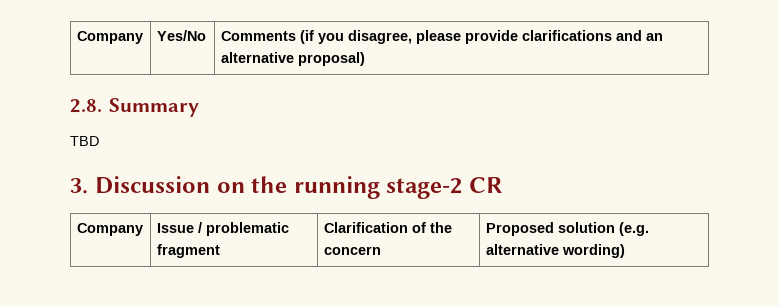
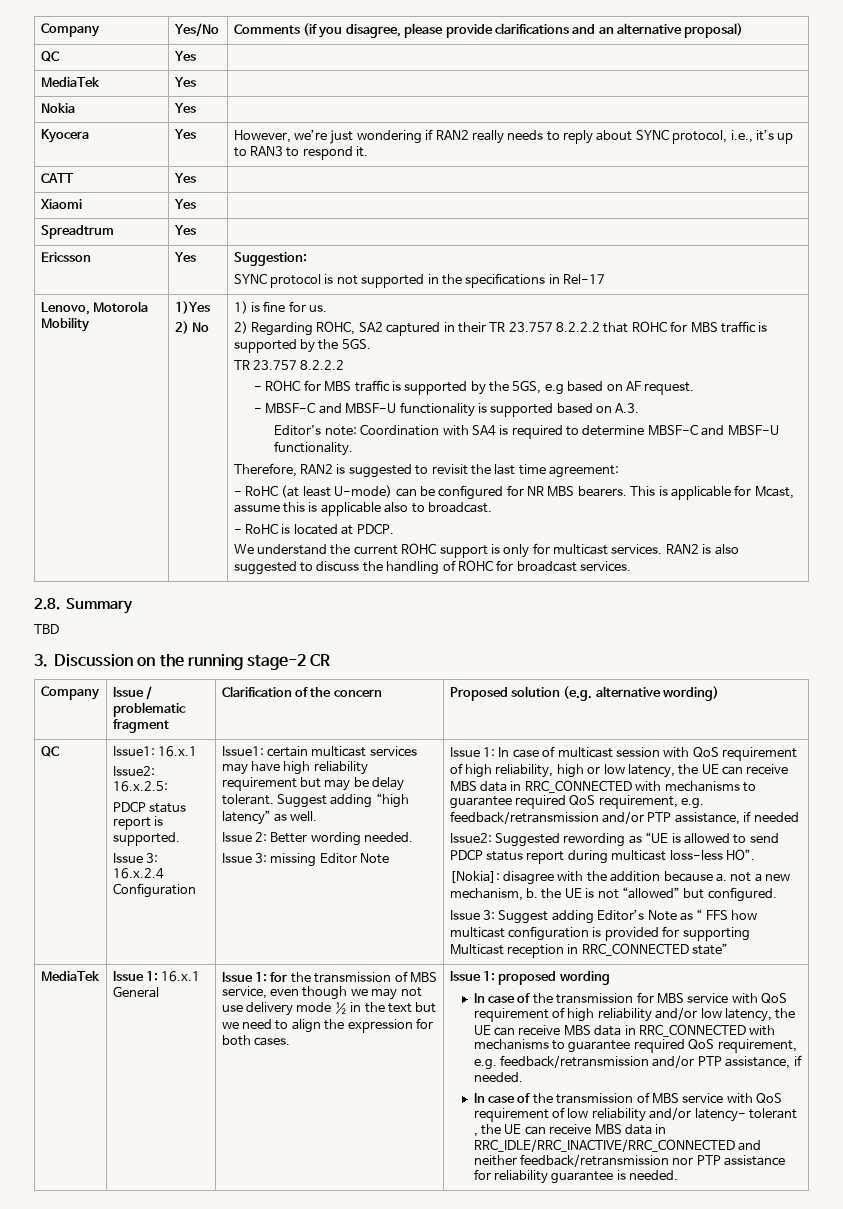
(365, 59) none -> [40,51,60,62] [173,51,196,61] [40,77,100,87] [173,77,196,87] [40,103,75,113] [173,103,196,113] [40,129,89,143] [173,129,196,139] [233,129,794,144] [233,146,369,160] [40,173,74,183] [173,173,196,183] [39,199,82,209] [173,199,196,209] [40,225,114,239] [173,225,196,235] [40,252,91,262] [173,252,196,262] [233,252,307,266] [233,273,606,288] [40,301,149,315] [40,317,90,332] [174,301,210,314] [174,321,210,334] [233,301,328,314] [233,321,768,336] [233,338,371,353] [233,360,345,370] [254,380,695,395] [254,402,640,417] [274,424,779,439] [274,441,354,456] [233,463,620,478] [233,485,794,500] [233,502,492,516] [233,523,394,535] [233,543,739,558] [233,560,632,575] // QC | Yes | // MediaTek | Yes | // Nokia | Yes | // Kyocera | Yes | However, we’re just wondering if RAN2 really needs to reply about SYNC protocol, i.e., it’s up to RAN3 to respond it. // CATT | Yes | // Xiaomi | Yes | // Spreadtrum | Yes | // Ericsson | Yes | Suggestion: // SYNC protocol is not supported in the specifications in Rel-17 // Lenovo, Motorola Mobility | 1)Yes // 2) No | 1) is fine for us. // 2) Regarding ROHC, SA2 captured in their TR 23.757 8.2.2.2 that ROHC for MBS traffic is supported by the 5GS. // TR 23.757 8.2.2.2 // - ROHC for MBS traffic is supported by the 5GS, e.g based on AF request. // - MBSF-C and MBSF-U functionality is supported based on A.3. // Editor's note: Coordination with SA4 is required to determine MBSF-C and MBSF-U functionality. // Therefore, RAN2 is suggested to revisit the last time agreement: // - RoHC (at least U-mode) can be configured for NR MBS bearers. This is applicable for Mcast, assume this is applicable also to broadcast. // - RoHC is located at PDCP. // We understand the current ROHC support is only for multicast services. RAN2 is also suggested to discuss the handling of ROHC for broadcast services.
(625, 251) none -> [40,746,60,757] [112,746,198,757] [112,766,155,776] [112,781,168,792] [112,801,187,813] [112,816,164,830] [112,832,180,846] [112,853,159,863] [112,868,164,879] [112,883,196,898] [221,746,417,757] [221,761,368,775] [221,777,405,791] [221,793,409,808] [221,810,318,825] [221,832,414,846] [221,853,390,867] [449,746,798,761] [449,763,789,778] [449,780,756,793] [449,795,705,809] [449,811,799,825] [449,832,779,847] [449,849,755,864] [449,871,791,885] [449,887,777,902] [449,909,758,924] [449,926,750,941] [449,943,729,958] [40,971,100,981] [112,971,201,982] [112,986,159,998] [221,971,437,983] [221,986,422,1000] [221,1002,437,1016] [221,1018,433,1033] [221,1035,291,1046] [449,971,610,985] [473,992,788,1004] [473,1007,796,1022] [473,1024,776,1037] [473,1039,797,1053] [473,1055,802,1070] [473,1072,523,1082] [473,1092,783,1104] [473,1107,797,1122] [473,1124,667,1137] [473,1139,762,1152] [473,1154,786,1167] [473,1169,679,1184] // QC | Issue1: 16.x.1 // Issue2: 16.x.2.5: // PDCP status report is supported. // Issue 3: 16.x.2.4 Configuration | Issue1: certain multicast services may have high reliability requirement but may be delay tolerant. Suggest adding “high latency” as well. // Issue 2: Better wording needed. // Issue 3: missing Editor Note | Issue 1: In case of multicast session with QoS requirement of high reliability, high or low latency, the UE can receive MBS data in RRC_CONNECTED with mechanisms to guarantee required QoS requirement, e.g. feedback/retransmission and/or PTP assistance, if needed // Issue2: Suggested rewording as “UE is allowed to send PDCP status report during multicast loss-less HO”. // [Nokia]: disagree with the addition because a. not a new mechanism, b. the UE is not “allowed” but configured. // Issue 3: Suggest adding Editor’s Note as “ FFS how multicast configuration is provided for supporting Multicast reception in RRC_CONNECTED state” // MediaTek | Issue 1: 16.x.1 General | Issue 1: for the transmission of MBS service, even though we may not use delivery mode ½ in the text but we need to align the expression for both cases. | Issue 1: proposed wording // In case of the transmission for MBS service with QoS requirement of high reliability and/or low latency, the UE can receive MBS data in RRC_CONNECTED with mechanisms to guarantee required QoS requirement, e.g. feedback/retransmission and/or PTP assistance, if needed. // In case of the transmission of MBS service with QoS requirement of low reliability and/or latency- tolerant , the UE can receive MBS data in RRC_IDLE/RRC_INACTIVE/RRC_CONNECTED and neither feedback/retransmission nor PTP assistance for reliability guarantee is needed.

